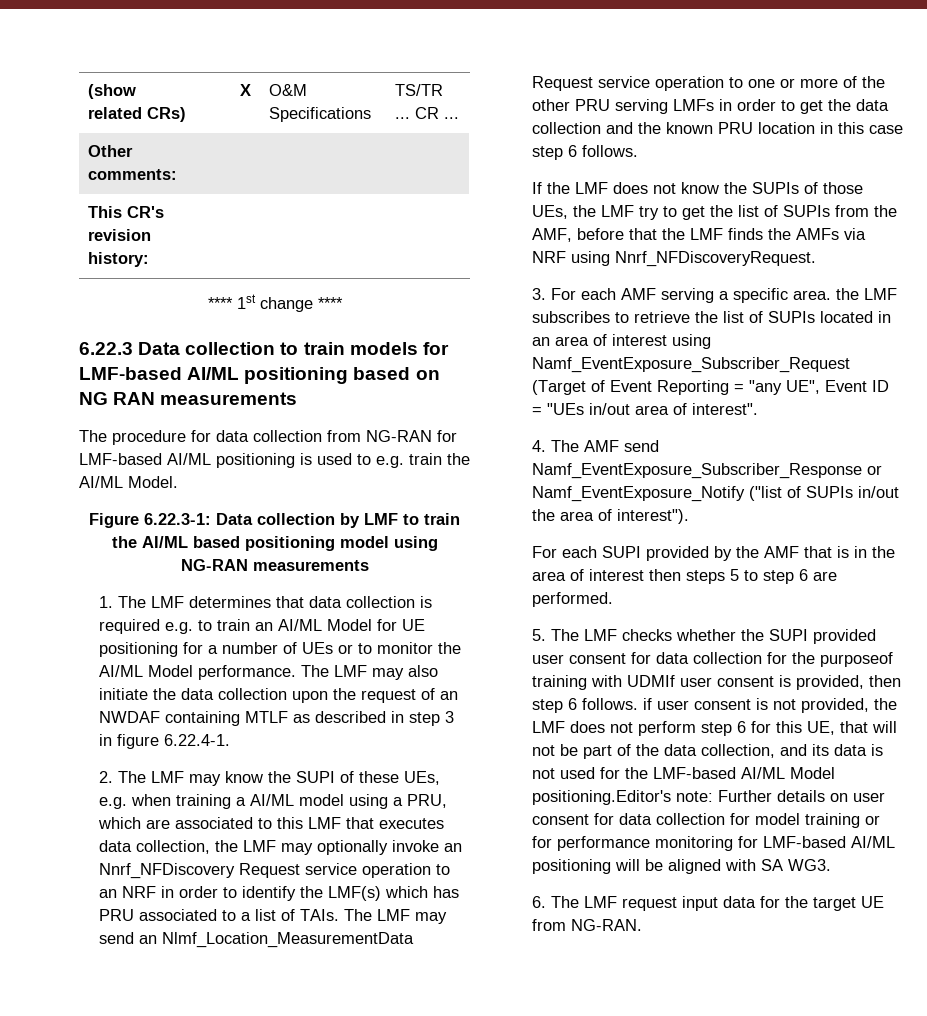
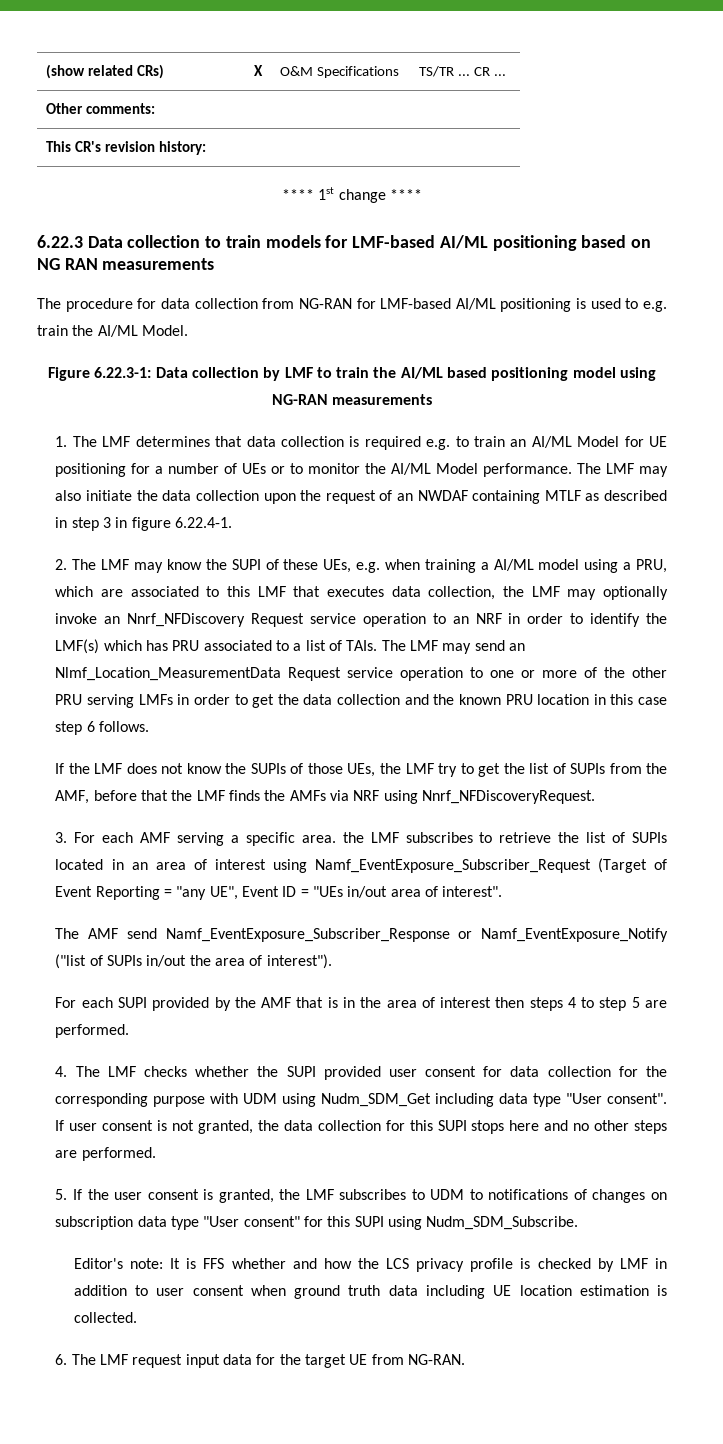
[531,440,546,452] 4. -> (503, 891) none
[729,569,739,581] 5 -> [567,997,576,1008] 4
[798,569,837,581] [531,592,613,607] [531,629,546,641] 6 are performed. // 5. -> [631,997,668,1008] [55,1024,130,1038] [55,1066,68,1077] 5 are performed. // 4.
[819,652,893,667] [531,675,901,690] [531,698,897,713] [531,721,897,736] [531,744,883,759] [531,767,835,779] [531,790,885,805] [531,813,880,828] [531,836,895,851] [531,859,831,874] purposeof training with UDMIf user consent is provided, then step 6 follows. if user consent is not provided, the LMF does not perform step 6 for this UE, that will not be part of the data collection, and its data is not used for the LMF-based AI/ML Model positioning.Editor's note: Further details on user consent for data collection for model training or for performance monitoring for LMF-based AI/ML positioning will be aligned with SA WG3. -> [55,1093,667,1107] [55,1120,668,1134] [55,1147,156,1161] [55,1189,667,1203] [55,1216,579,1230] [73,1258,667,1272] [73,1285,667,1299] [73,1312,137,1323] corresponding purpose with UDM using Nudm_SDM_Get including data type "User consent". If user consent is not granted, the data collection for this SUPI stops here and no other steps are performed. // 5. If the user consent is granted, the LMF subscribes to UDM to notifications of changes on subscription data type "User consent" for this SUPI using Nudm_SDM_Subscribe. // Editor's note: It is FFS whether and how the LCS privacy profile is checked by LMF in addition to user consent when ground truth data including UE location estimation is collected.

